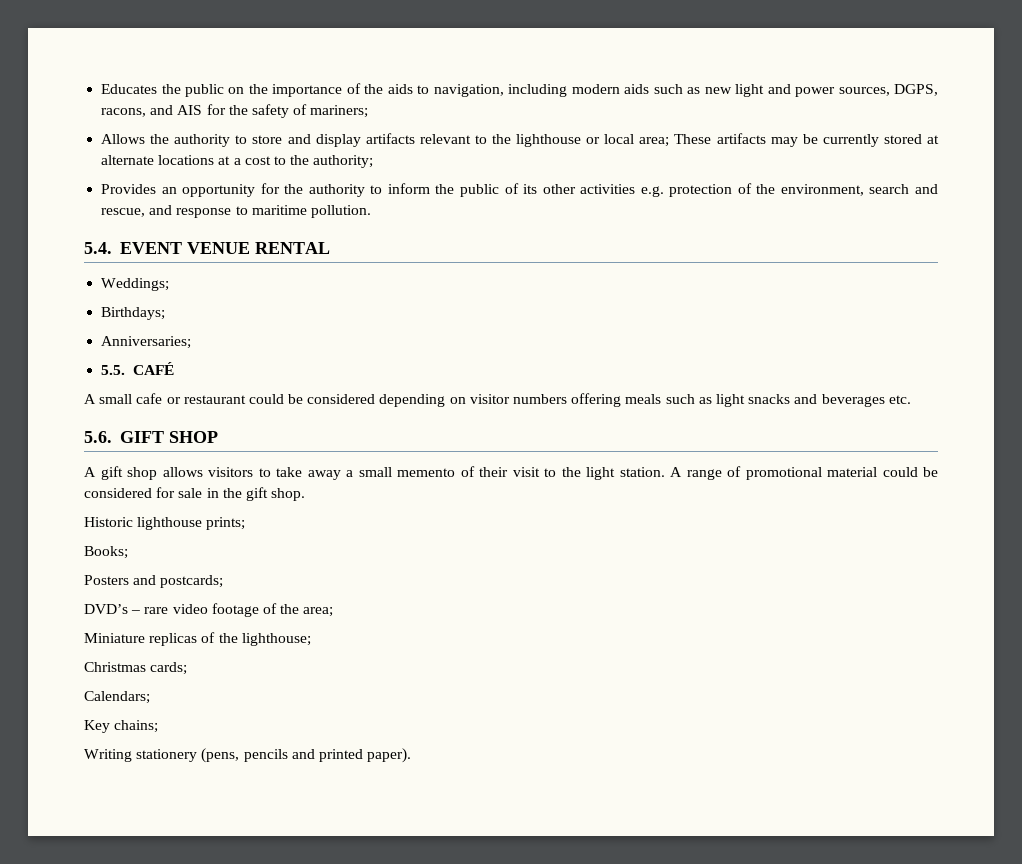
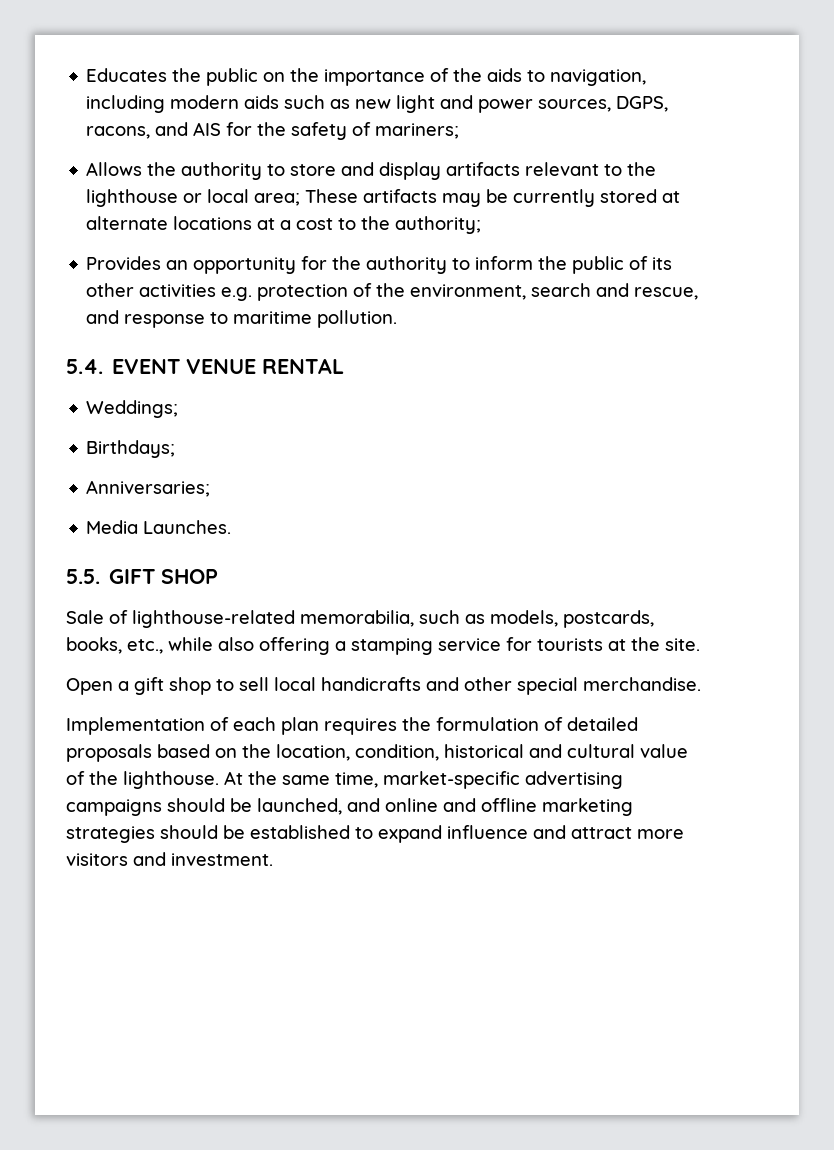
[101,362,174,375] [84,393,911,407] [84,431,218,443] [84,466,938,480] [84,487,306,501] [84,517,246,530] [84,546,128,559] [84,575,224,588] [84,603,334,617] [84,632,311,646] [84,662,188,675] [84,691,150,704] [84,720,159,733] [84,748,412,763] 5.5. CAFÉ // A small cafe or restaurant could be considered depending on visitor numbers offering meals such as light snacks and beverages etc. // 5.6. GIFT SHOP // A gift shop allows visitors to take away a small memento of their visit to the light station. A range of promotional material could be considered for sale in the gift shop. // Historic lighthouse prints; // Books; // Posters and postcards; // DVD’s – rare video footage of the area; // Miniature replicas of the lighthouse; // Christmas cards; // Calendars; // Key chains; // Writing stationery (pens, pencils and printed paper). -> [86,520,232,534] [66,569,219,584] [66,610,654,628] [66,637,700,655] [66,677,701,695] [66,717,638,735] [66,744,688,762] [66,771,623,789] [66,798,633,816] [66,825,684,843] [66,852,273,866] Media Launches. // 5.5. GIFT SHOP // Sale of lighthouse-related memorabilia, such as models, postcards, books, etc., while also offering a stamping service for tourists at the site. // Open a gift shop to sell local handicrafts and other special merchandise. // Implementation of each plan requires the formulation of detailed proposals based on the location, condition, historical and cultural value of the lighthouse. At the same time, market-specific advertising campaigns should be launched, and online and offline marketing strategies should be established to expand influence and attract more visitors and investment.

